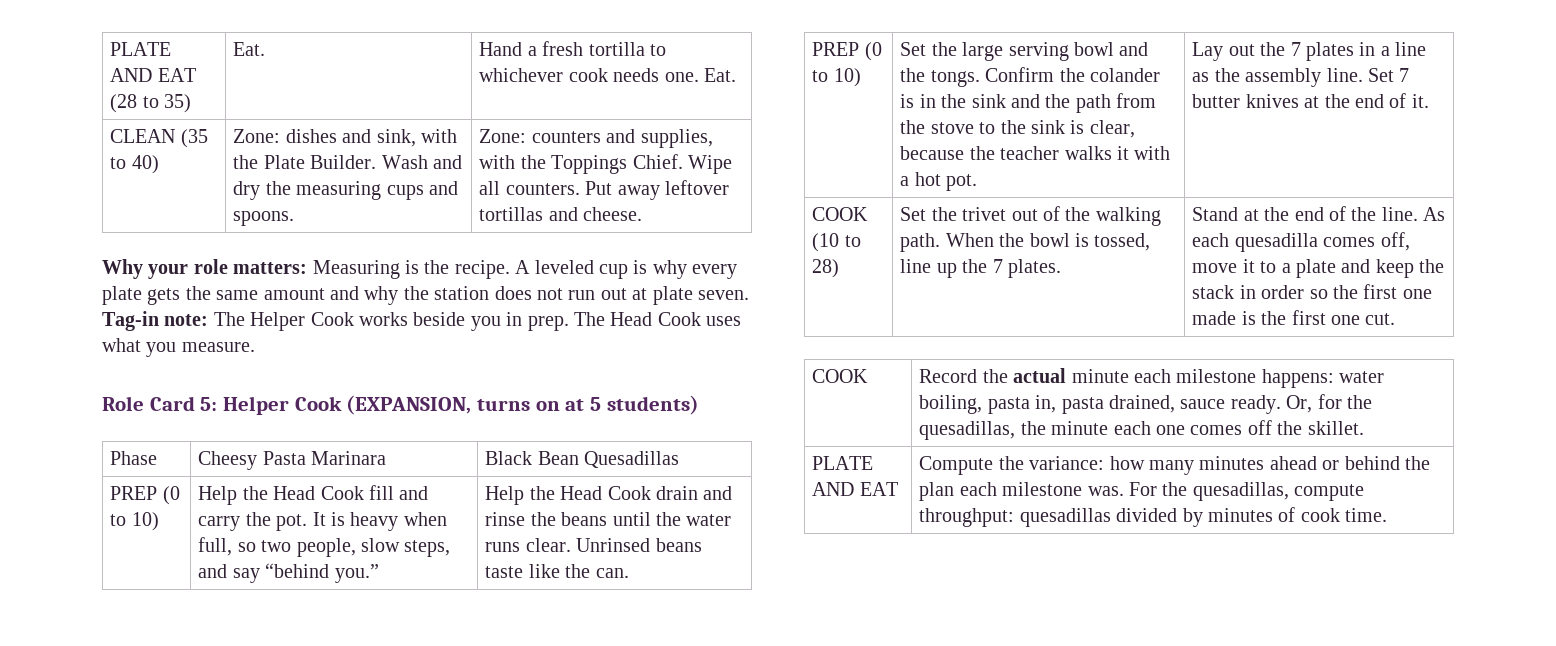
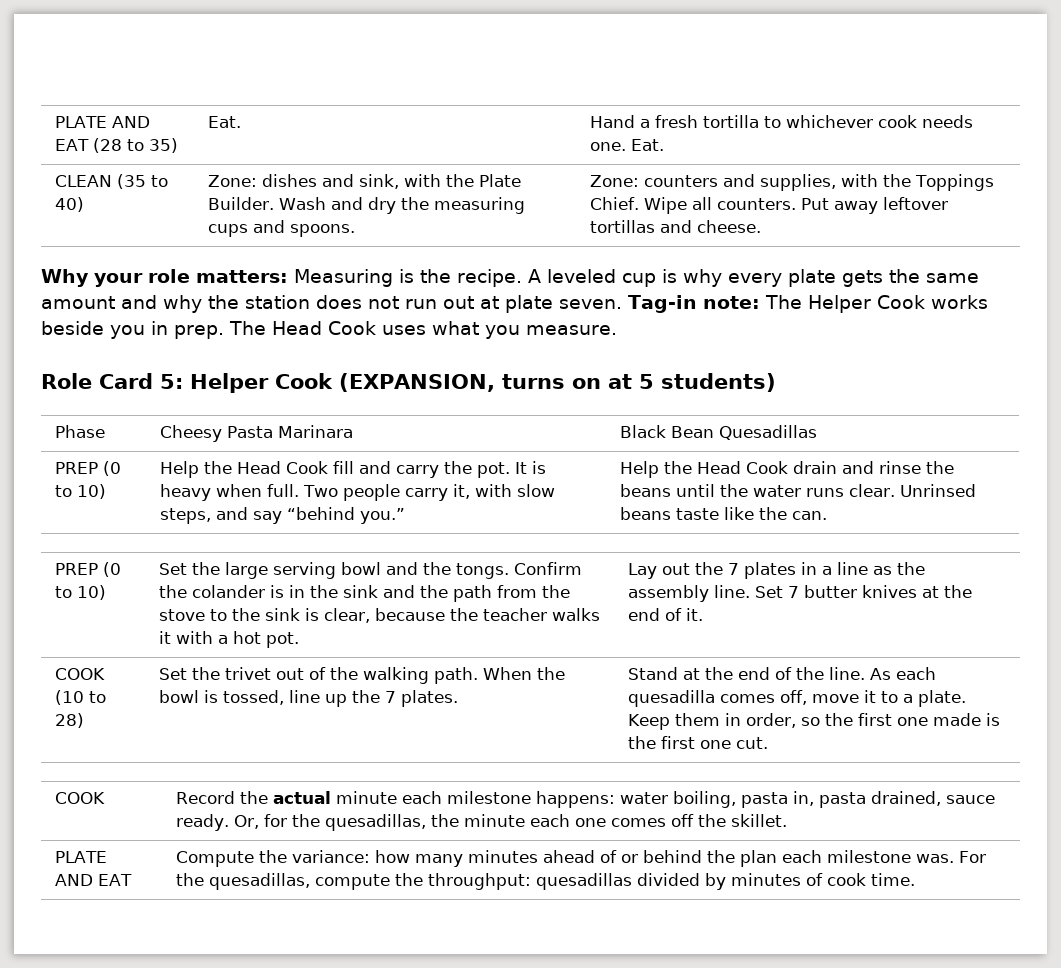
[198,537,356,557] full, so two people, -> [266,484,512,501] full. Two people carry it, with
[1296,259,1445,278] [1192,285,1305,299] plate and keep the stack in order -> [917,690,966,707] [627,713,796,730] plate. Keep them in order,
(1317, 463) none -> [599,850,617,863] of
(1365, 492) none -> [394,873,423,886] the

